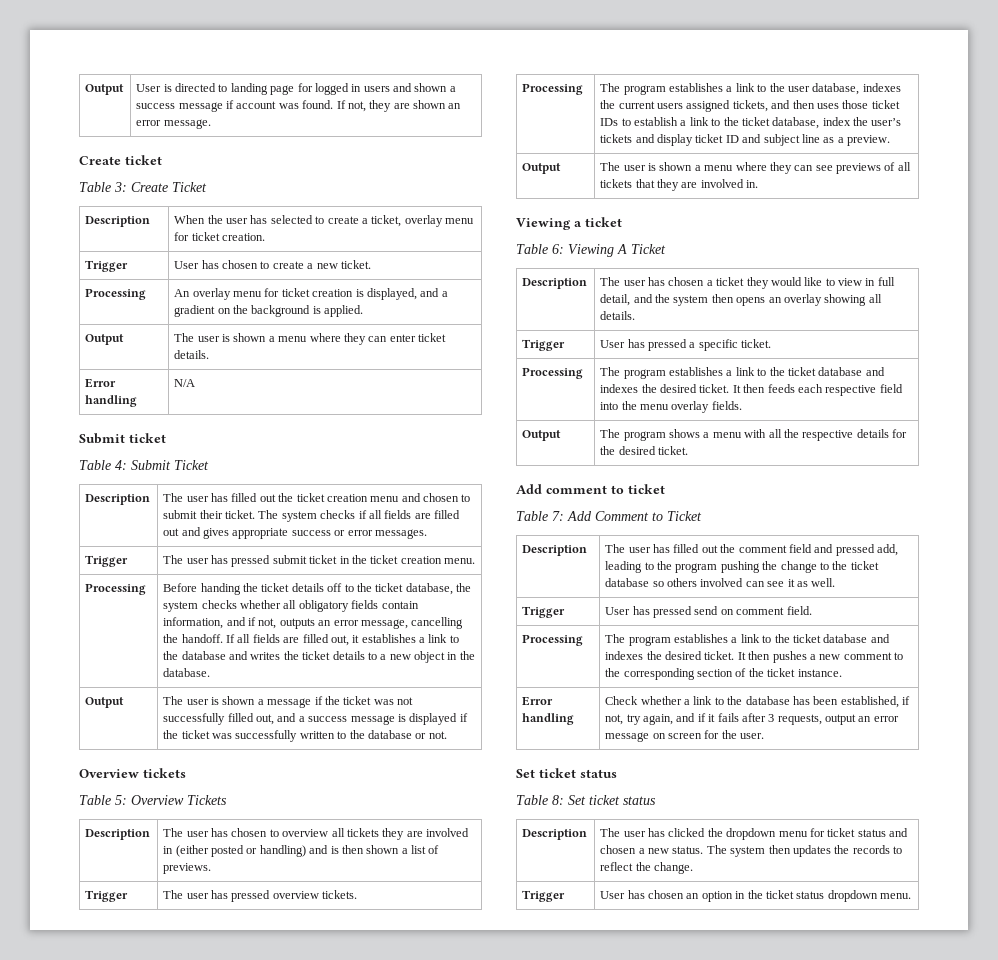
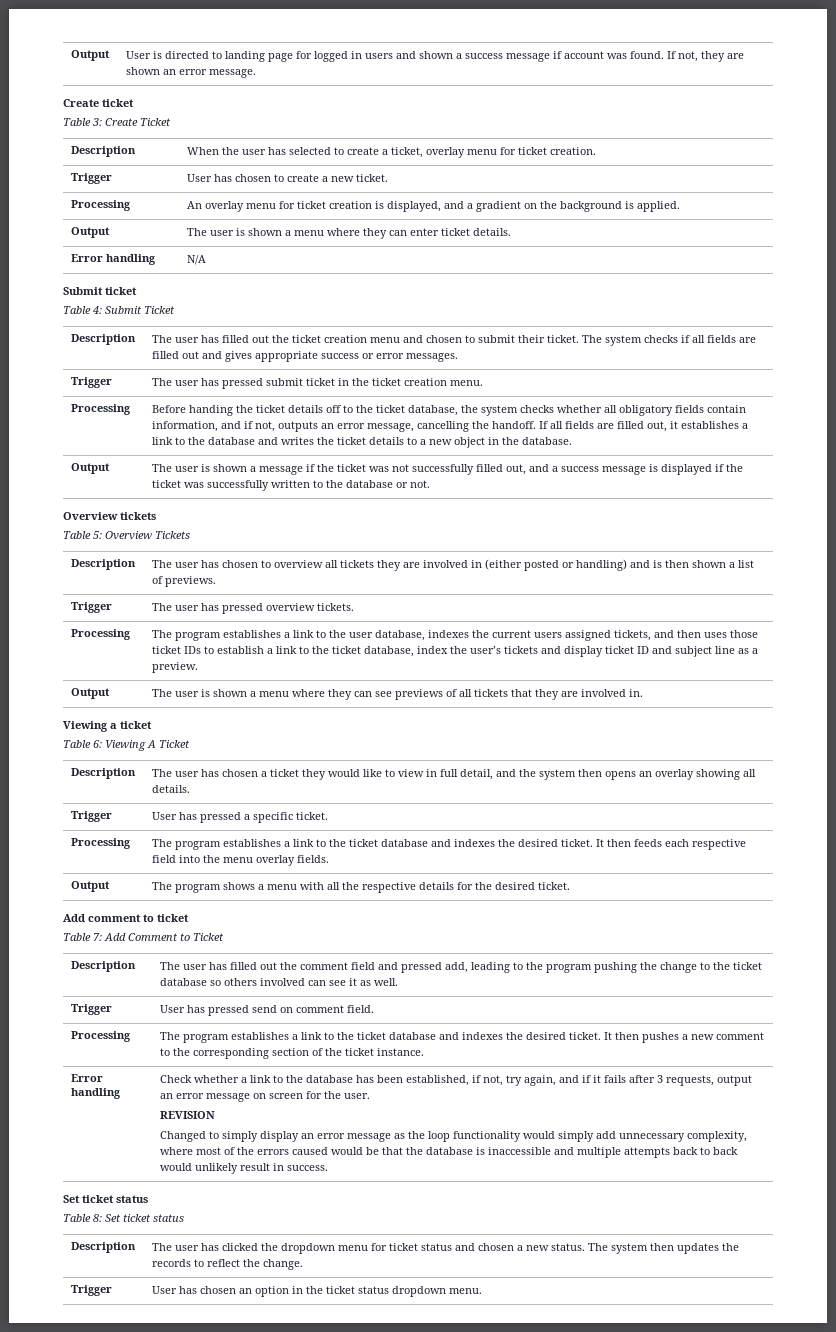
(765, 736) none -> [160,1111,216,1119] [160,1131,748,1142] [160,1147,739,1158] [160,1163,329,1174] // REVISION // Changed to simply display an error message as the loop functionality would simply add unnecessary complexity, where most of the errors caused would be that the database is inaccessible and multiple attempts back to back would unlikely result in success.

